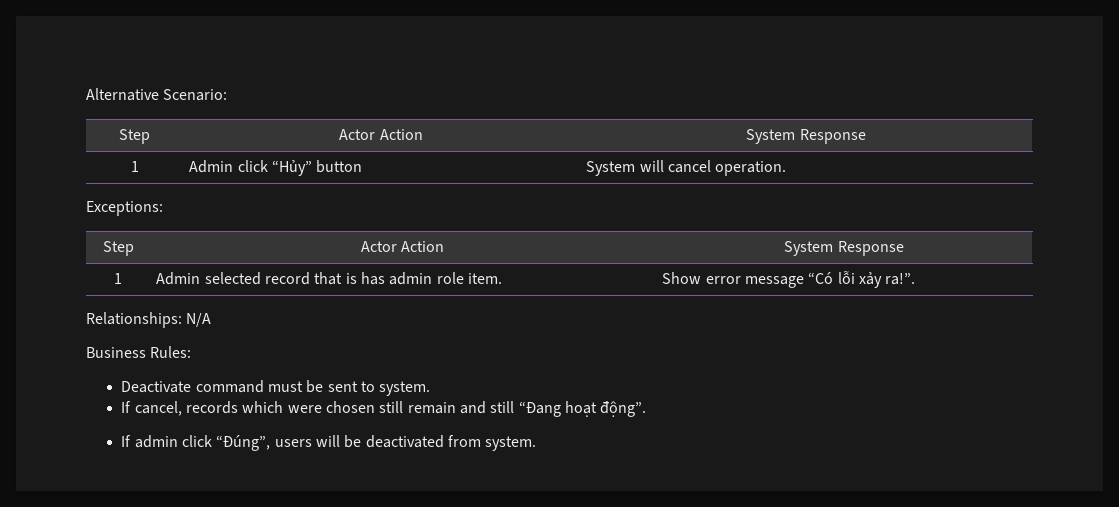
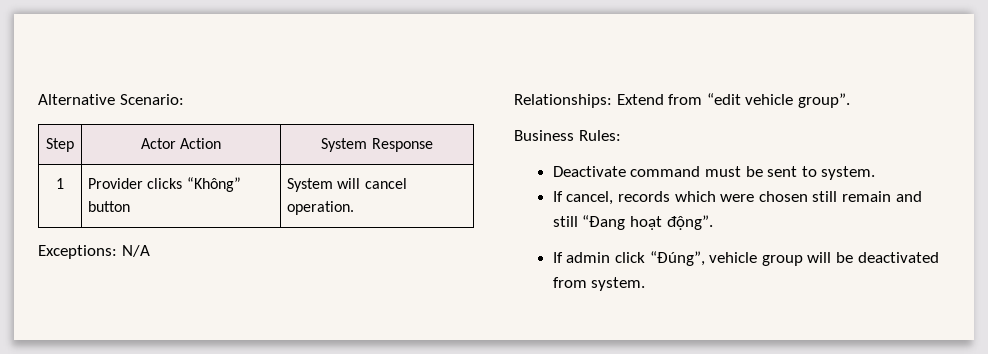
[189,160,313,176] Admin click “Hủy” -> [88,177,241,192] Provider clicks “Không”
[102,241,134,256] [360,241,445,252] [784,241,904,256] [114,273,122,284] [156,272,503,285] [662,271,916,288] [86,312,212,328] // Step | Actor Action | System Response // 1 | Admin selected record that is has admin role item. | Show error message “Có lỗi xảy ra!”. // Relationships: N/A -> [121,245,150,257] [514,93,850,108] N/A // Relationships: Extend from “edit vehicle group”.
[274,439,312,447] users -> [709,252,803,266] vehicle group

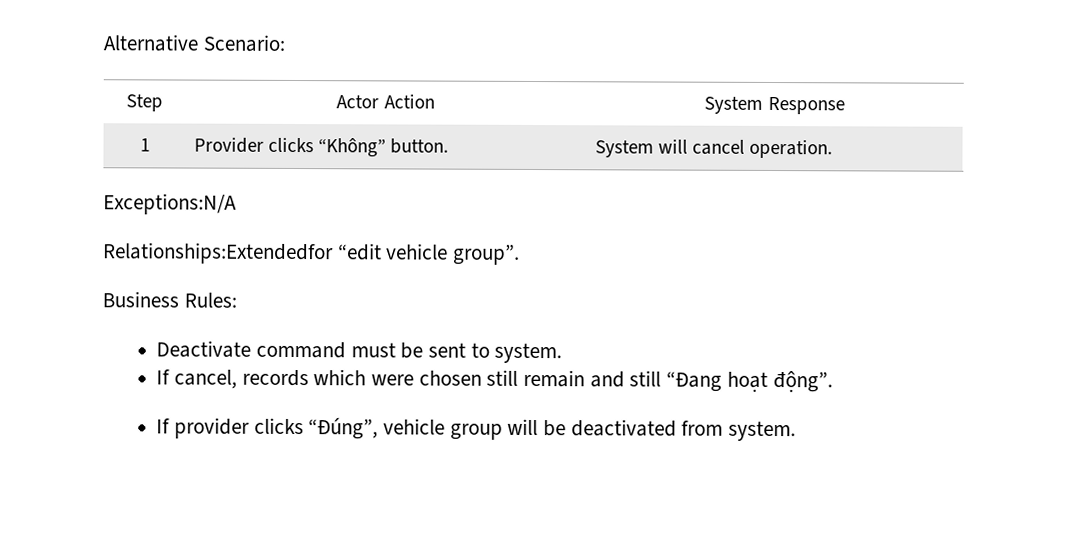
[88,201,131,212] button -> [390,138,450,154] button.
[38,245,150,259] [514,94,703,108] Exceptions: N/A // Relationships: Extend from -> [103,193,237,215] [103,242,334,265] Exceptions:N/A // Relationships:Extendedfor
[566,252,646,263] admin click -> [174,417,304,439] provider clicks

